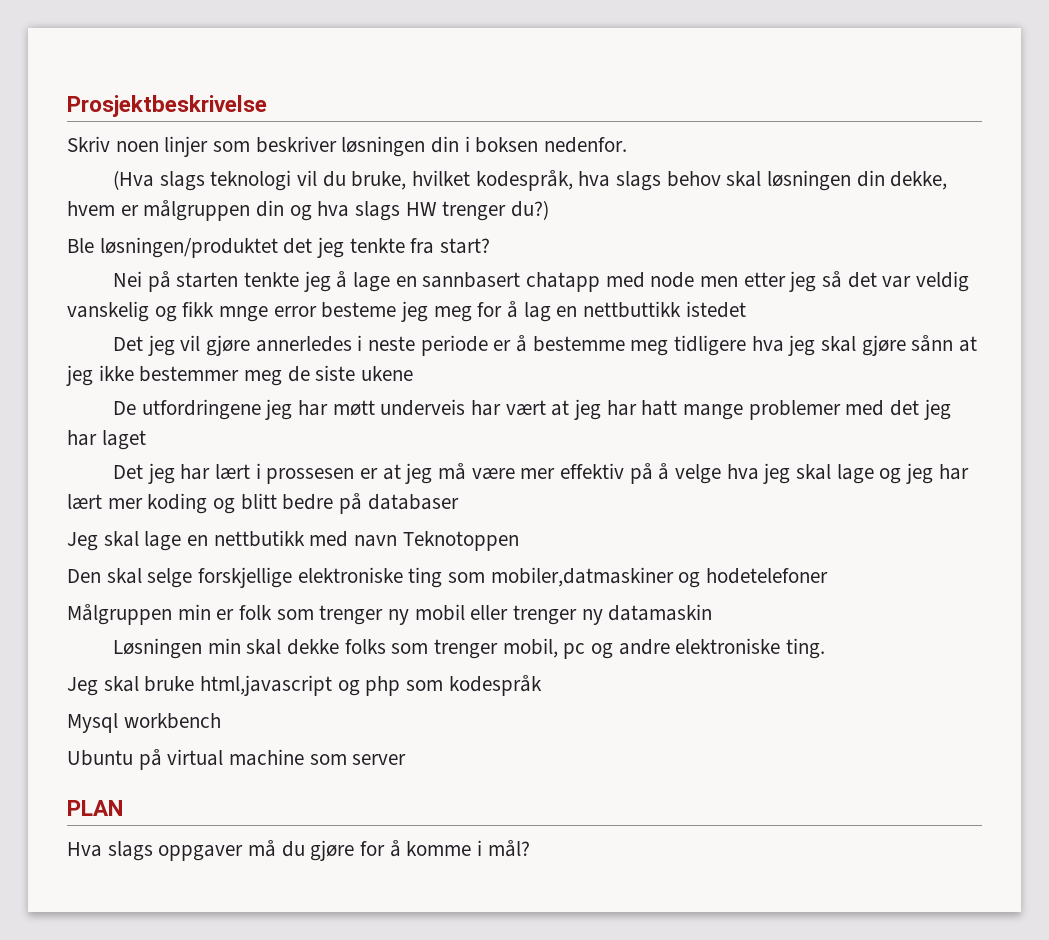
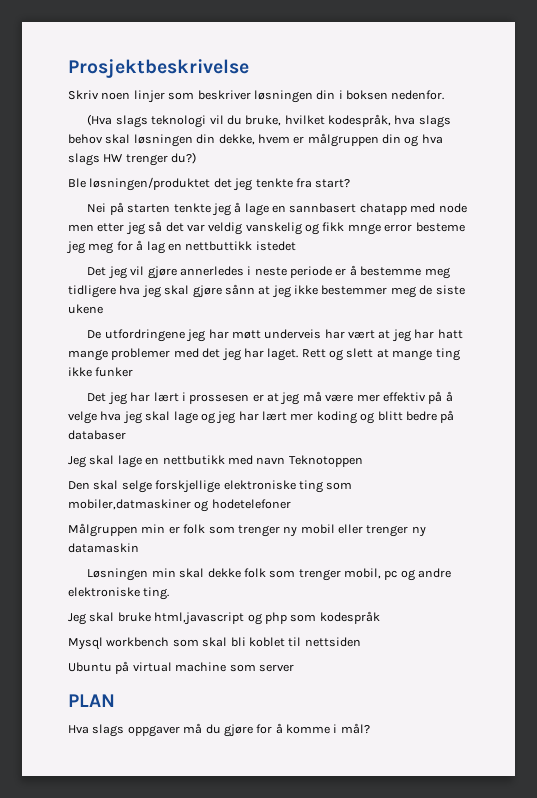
[101,430,146,450] laget -> [267,348,460,361] [68,367,134,377] laget. Rett og slett at mange ting ikke funker
[344,639,386,654] folks -> [243,568,266,578] folk
(221, 721) none -> [172,637,361,647] som skal bli koblet til nettsiden

